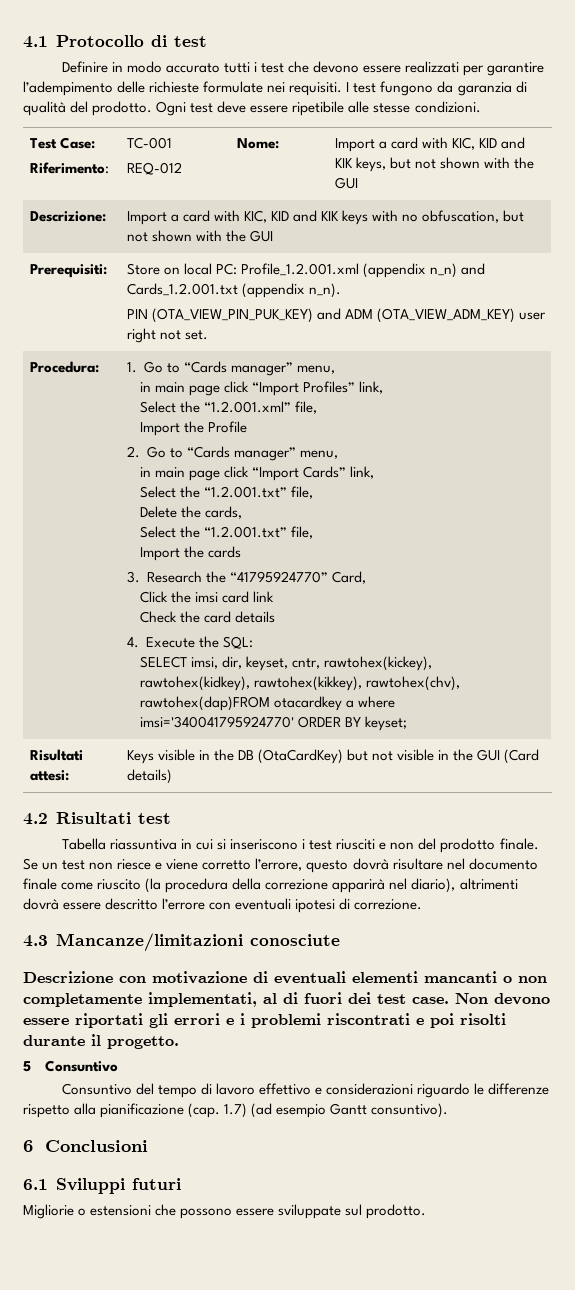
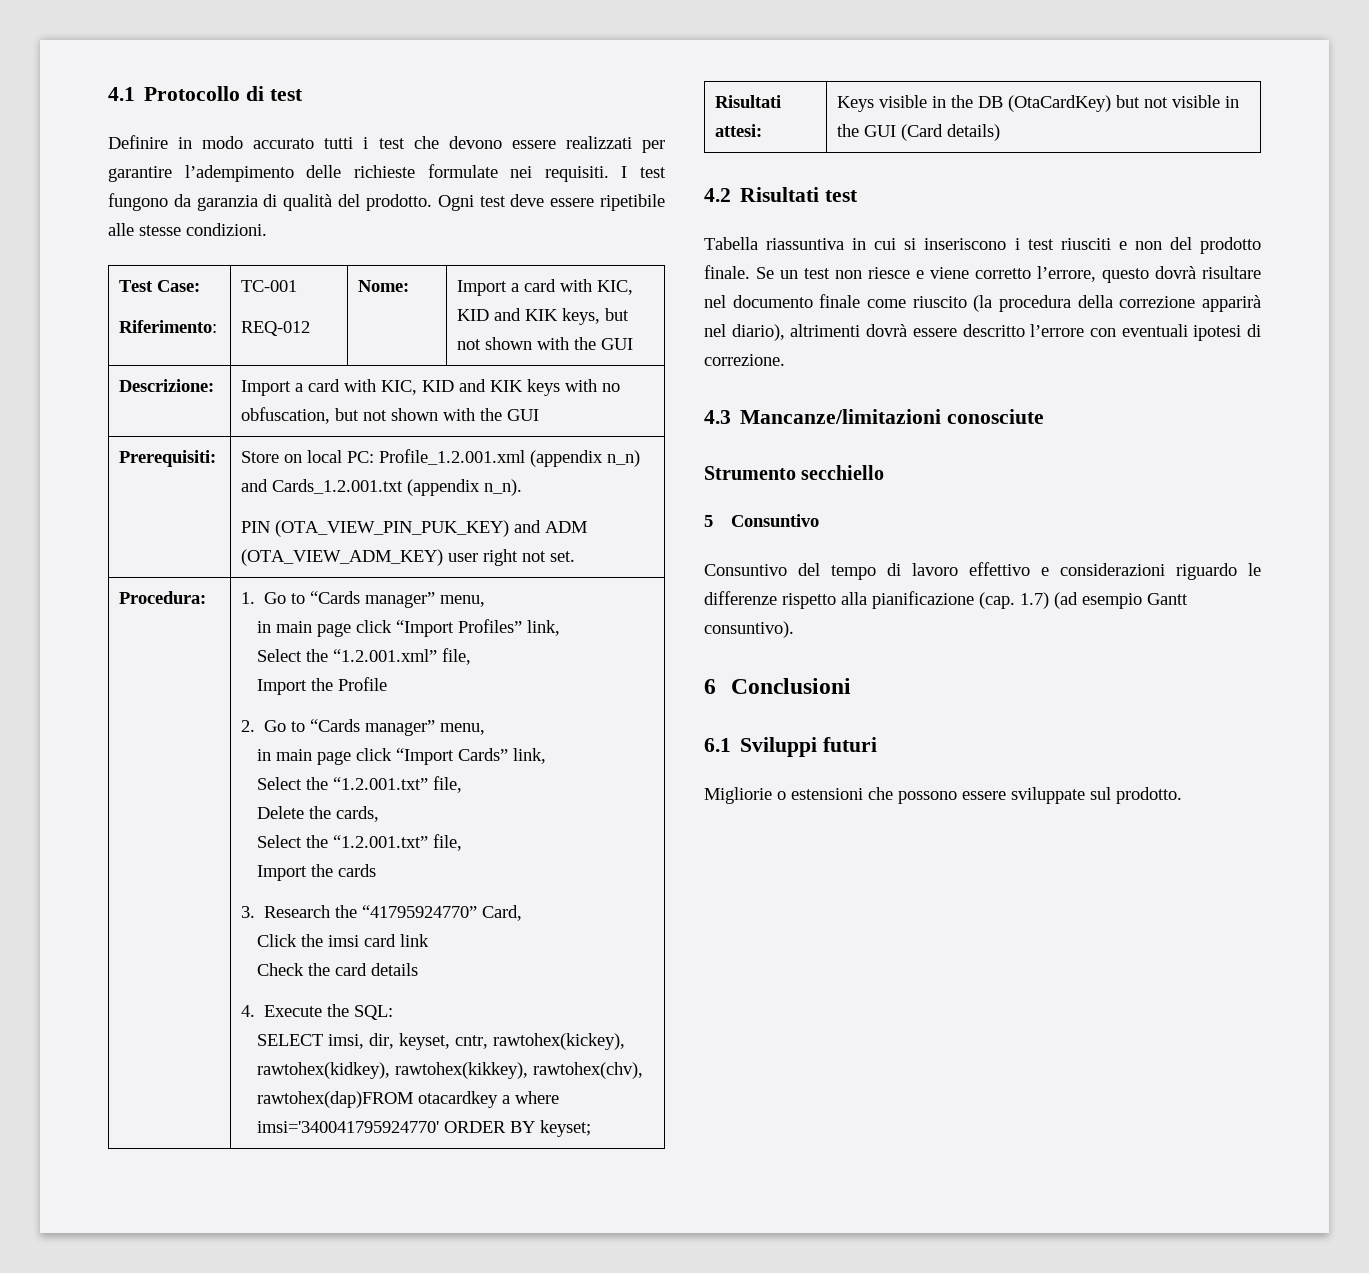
[23,971,547,984] [23,992,550,1007] [23,1013,506,1028] [23,1034,179,1049] Descrizione con motivazione di eventuali elementi mancanti o non completamente implementati, al di fuori dei test case. Non devono essere riportati gli errori e i problemi riscontrati e poi risolti durante il progetto. -> [704,465,885,480] Strumento secchiello

